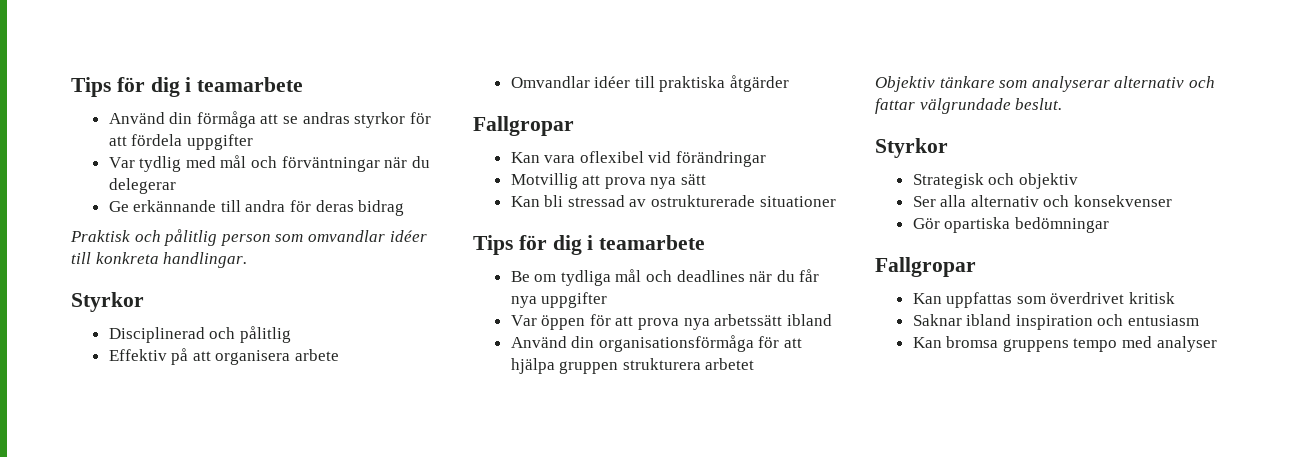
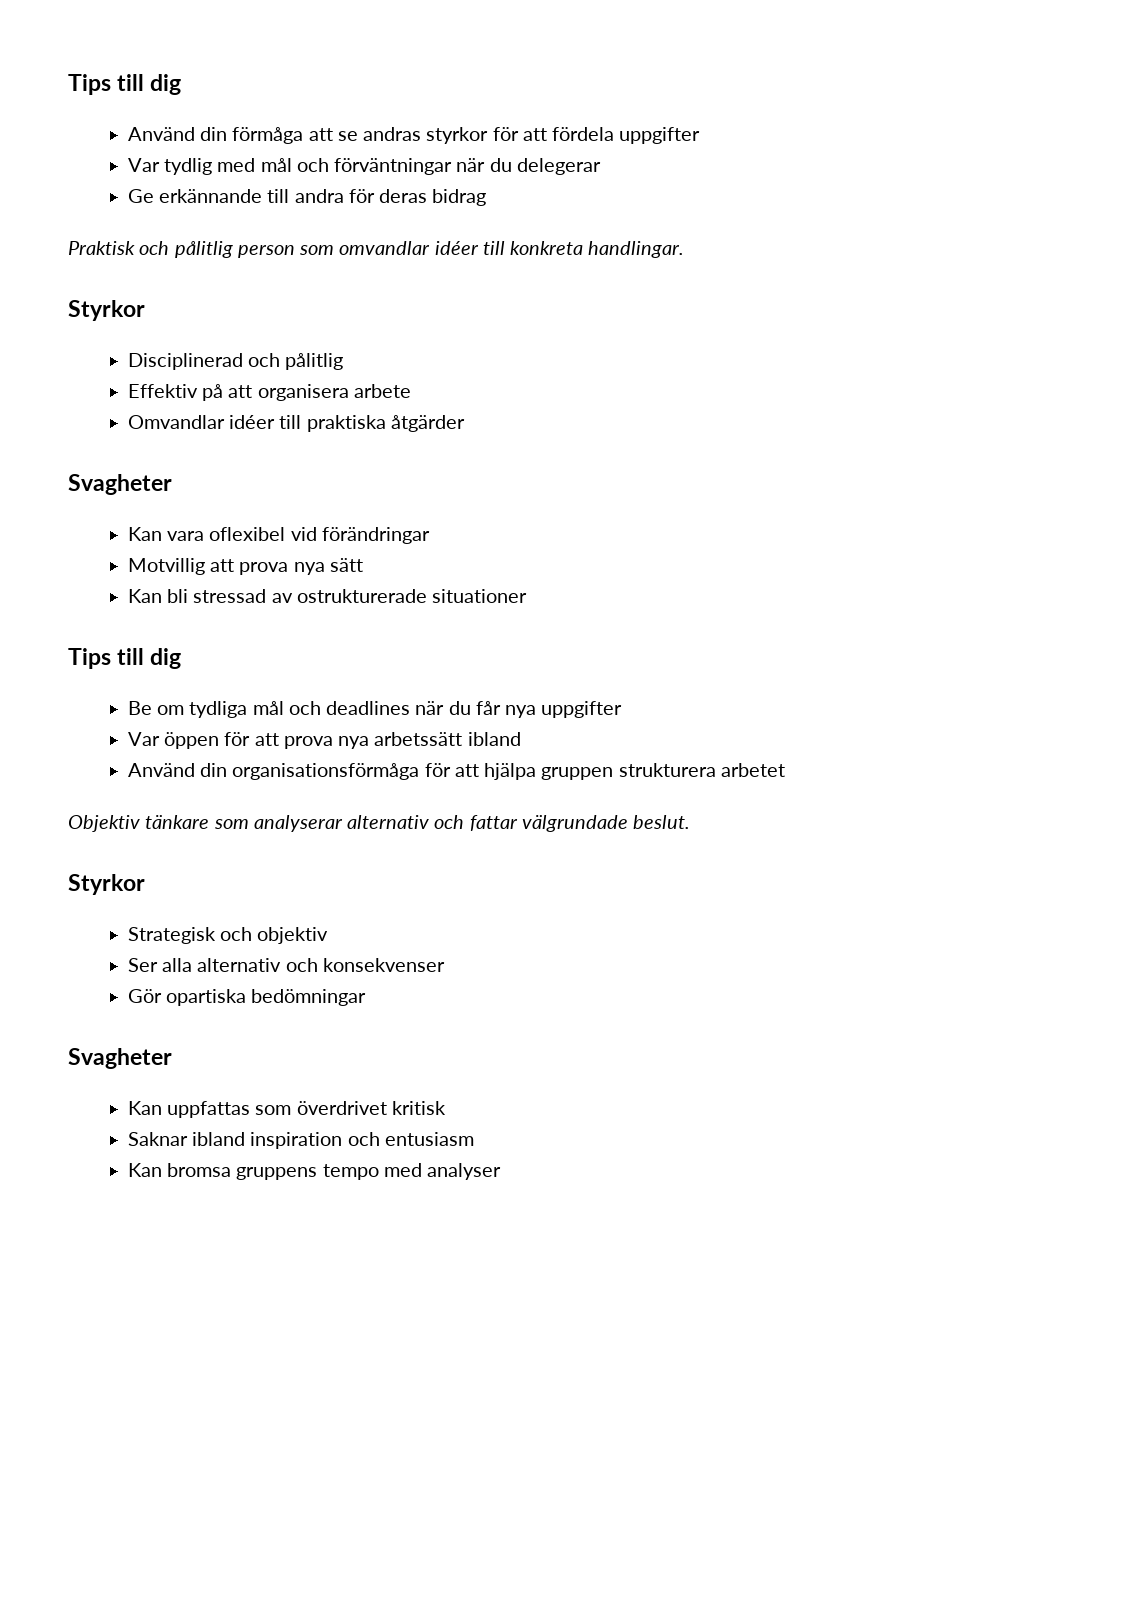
[71,77,304,97] Tips för dig i teamarbete -> [68,74,182,95] Tips till dig
[473,116,574,136] Fallgropar -> [68,474,172,495] Svagheter
[518,235,706,255] för dig i teamarbete -> [117,648,182,669] till dig
[875,257,976,277] Fallgropar -> [68,1048,172,1069] Svagheter

